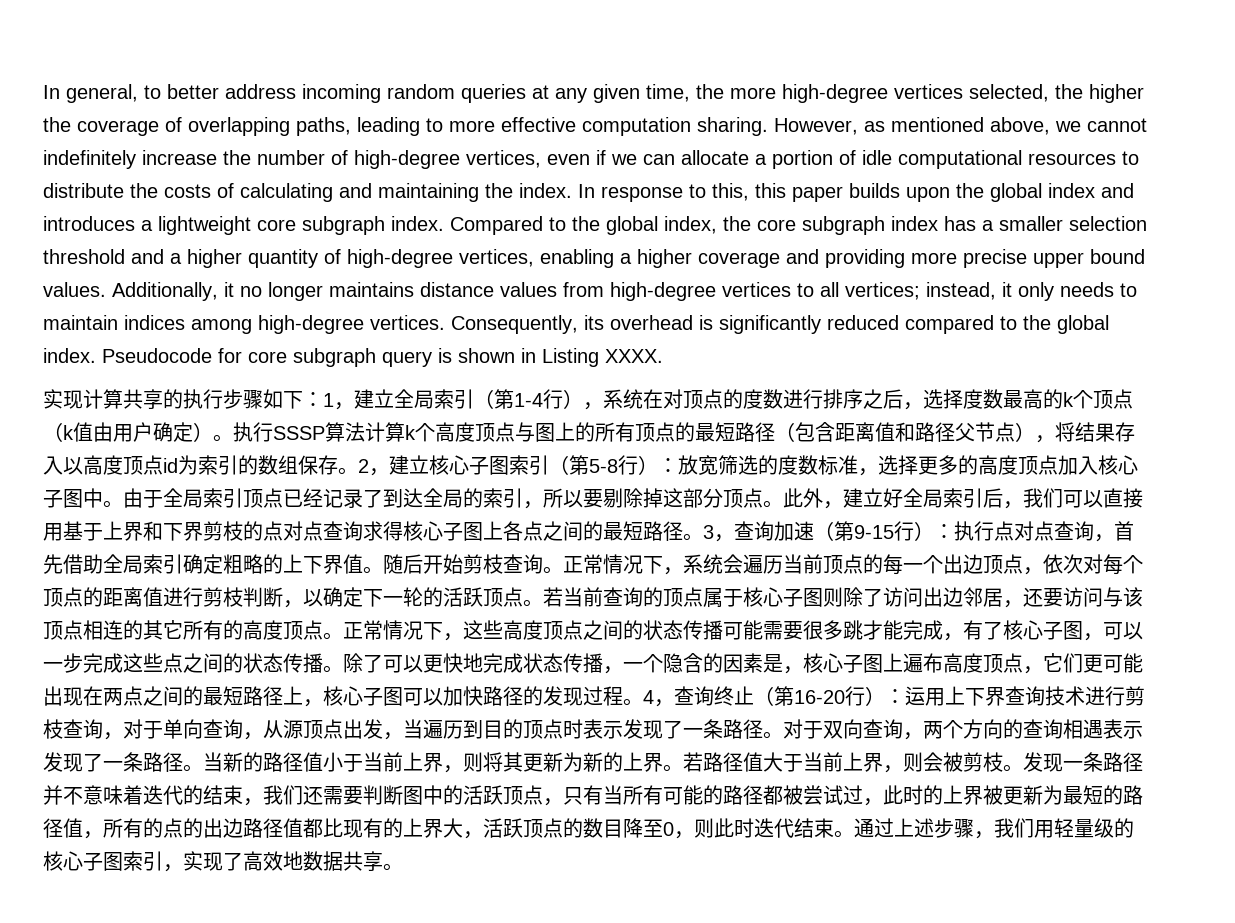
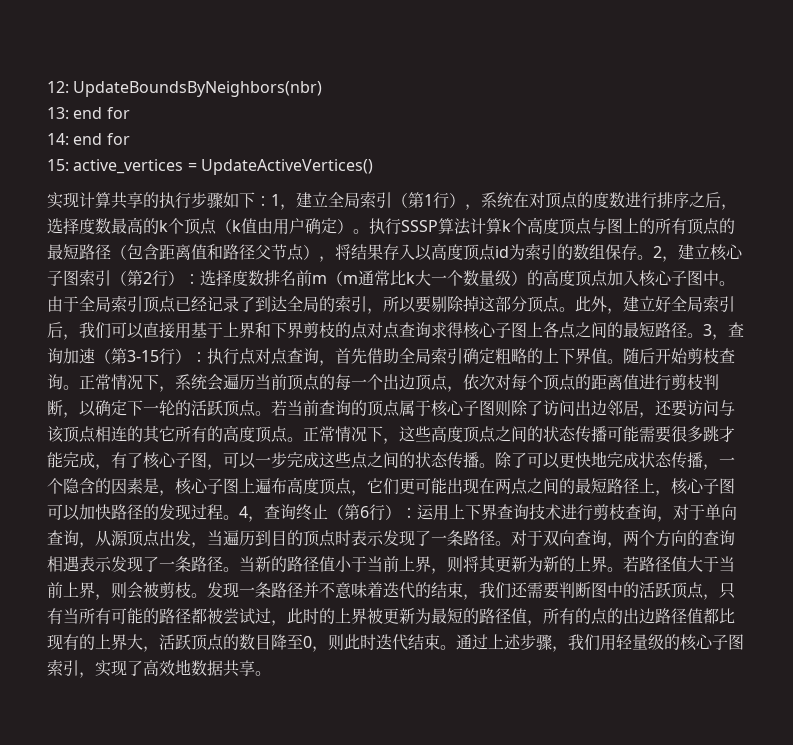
[43,84,1144,103] [43,117,1147,136] [43,150,1139,169] [43,183,1134,202] [43,216,1147,235] [43,249,1145,268] [43,282,1137,301] [43,315,1109,334] [43,348,663,367] In general, to better address incoming random queries at any given time, the more high-degree vertices selected, the higher the coverage of overlapping paths, leading to more effective computation sharing. However, as mentioned above, we cannot indefinitely increase the number of high-degree vertices, even if we can allocate a portion of idle computational resources to distribute the costs of calculating and maintaining the index. In response to this, this paper builds upon the global index and introduces a lightweight core subgraph index. Compared to the global index, the core subgraph index has a smaller selection threshold and a higher quantity of high-degree vertices, enabling a higher coverage and providing more precise upper bound values. Additionally, it no longer maintains distance values from high-degree vertices to all vertices; instead, it only needs to maintain indices among high-degree vertices. Consequently, its overhead is significantly reduced compared to the global index. Pseudocode for core subgraph query is shown in Listing XXXX. -> [47,81,323,97] [47,107,130,119] [47,133,130,145] [47,159,373,175] 12: UpdateBoundsByNeighbors(nbr) // 13: end for // 14: end for // 15: active_vertices = UpdateActiveVertices()
[514,393,543,407] 1-4 -> [424,194,433,206] 1
[589,455,958,476] 5-8行）：放宽筛选的度数标准，选择更多 -> [143,270,527,287] 2行）：选择度数排名前m（m通常比k大一个数量级）
[854,525,894,539] 9-15 -> [127,350,159,362] 3-15
[794,690,845,704] 16-20 -> [360,506,369,518] 6

